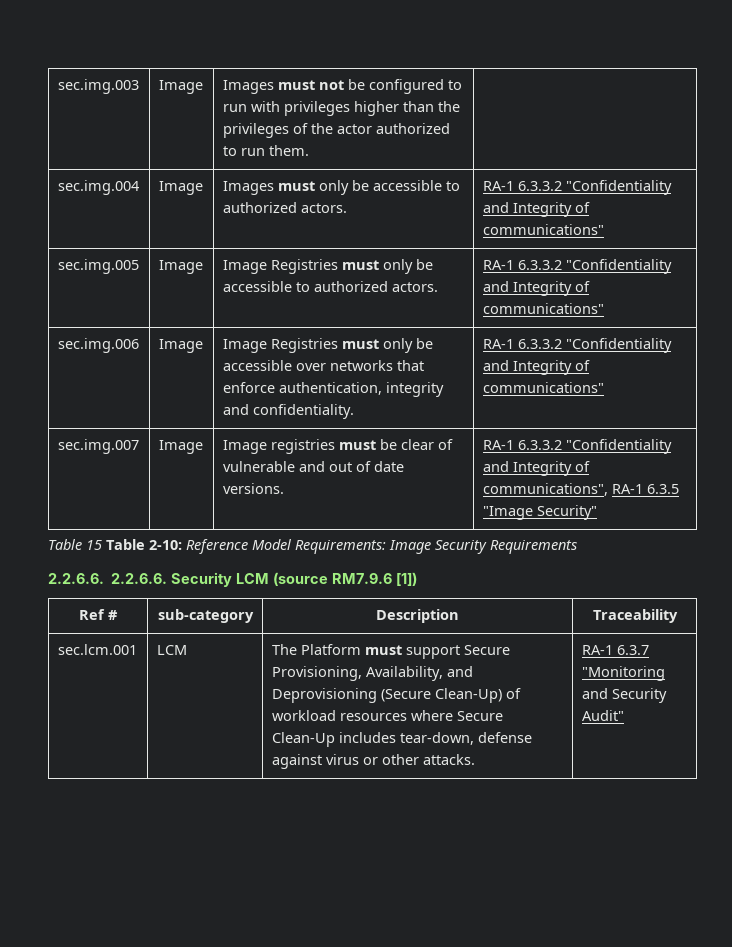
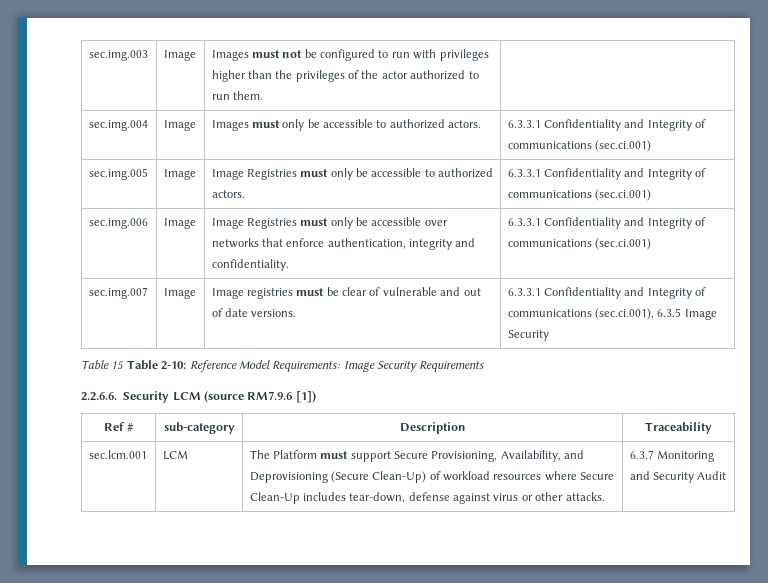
[482,180,672,195] [482,202,590,217] [482,224,604,235] RA-1 6.3.3.2 "Confidentiality and Integrity of communications" -> [507,119,707,131] [507,140,651,152] 6.3.3.1 Confidentiality and Integrity of communications (sec.ci.001)
[482,259,672,274] [482,281,590,296] [482,303,604,314] RA-1 6.3.3.2 "Confidentiality and Integrity of communications" -> [507,168,707,180] [507,189,651,201] 6.3.3.1 Confidentiality and Integrity of communications (sec.ci.001)
[482,338,672,353] [482,360,590,375] [482,382,604,393] RA-1 6.3.3.2 "Confidentiality and Integrity of communications" -> [507,217,707,229] [507,238,651,250] 6.3.3.1 Confidentiality and Integrity of communications (sec.ci.001)
[482,439,672,454] [482,461,590,476] [482,483,679,496] [482,505,597,520] RA-1 6.3.3.2 "Confidentiality and Integrity of communications", RA-1 6.3.5 "Image Security" -> [507,287,707,299] [507,308,717,320] [507,330,549,341] 6.3.3.1 Confidentiality and Integrity of communications (sec.ci.001), 6.3.5 Image Security
[111,573,168,584] 2.2.6.6. -> (117, 396) none
[581,645,649,655] [581,666,665,681] RA-1 6.3.7 "Monitoring -> [629,450,714,462] 6.3.7 Monitoring
[581,710,624,721] Audit" -> [697,471,727,480] Audit

